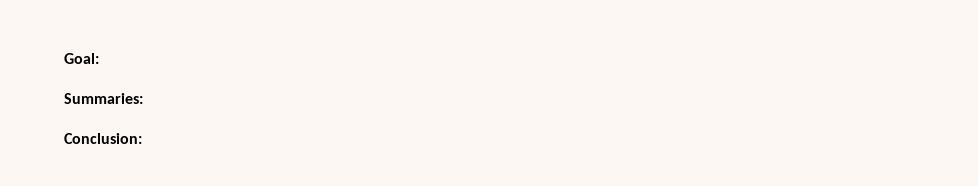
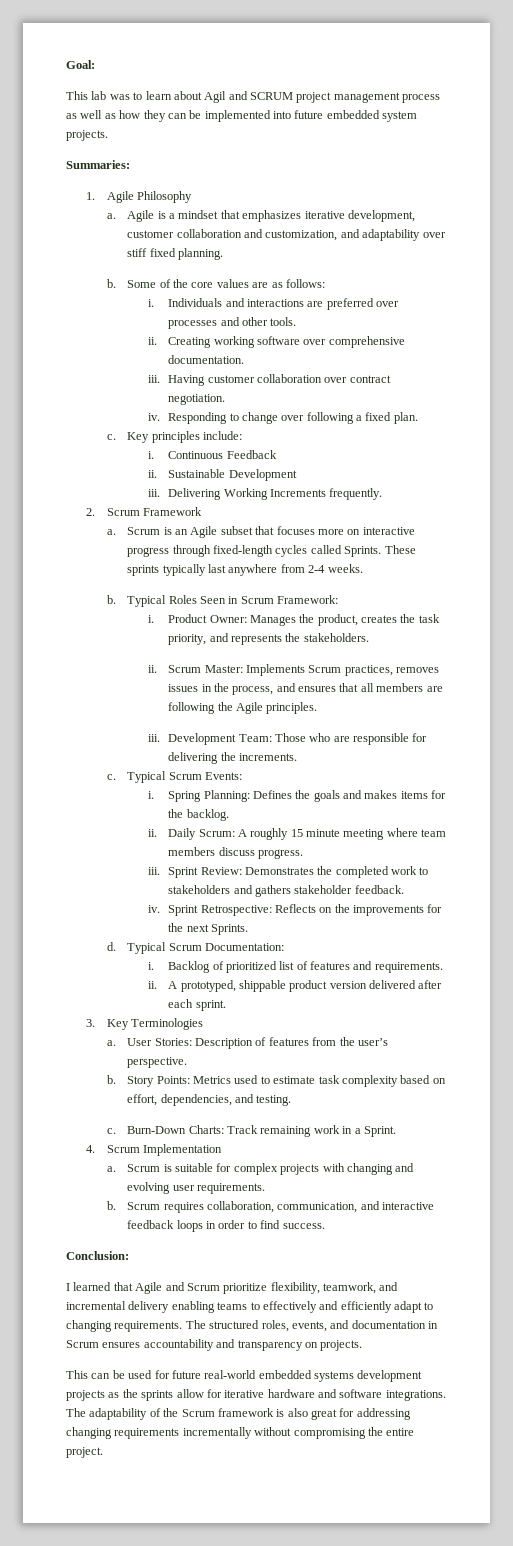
[64,93,143,104] [64,133,142,144] Summaries: // Conclusion: -> [66,91,441,103] [66,110,418,122] [66,130,108,141] [66,160,130,169] [86,191,193,203] [106,210,415,222] [127,229,446,241] [127,248,224,260] [106,279,325,288] [147,298,400,310] [168,317,297,329] [147,336,405,348] [168,355,245,364] [147,374,391,386] [168,394,226,405] [147,412,418,424] [106,431,243,443] [147,450,277,459] [147,469,297,481] [147,488,383,500] [86,507,203,516] [106,526,415,538] [127,545,416,557] [127,564,363,576] [106,595,339,607] [147,614,440,626] [168,633,369,645] [147,664,440,676] [168,683,443,695] [168,702,318,714] [147,733,428,745] [168,752,297,764] [106,771,243,783] [147,790,447,802] [168,809,229,821] [147,828,447,840] [168,847,303,859] [147,866,429,878] [168,885,404,897] [147,904,443,916] [168,923,248,935] [106,942,285,954] [147,961,443,973] [147,980,443,992] [168,999,226,1011] [86,1018,204,1030] [106,1037,388,1049] [127,1057,188,1068] [106,1075,446,1087] [127,1094,292,1106] [106,1125,396,1137] [86,1144,223,1156] [106,1163,415,1175] [127,1182,266,1194] [106,1201,435,1213] [127,1220,325,1232] [66,1251,129,1260] [66,1282,399,1294] [66,1301,434,1313] [66,1320,438,1332] [66,1339,363,1351] [66,1370,423,1382] [66,1389,446,1401] [66,1408,411,1420] [66,1427,415,1439] [66,1447,103,1458] This lab was to learn about Agil and SCRUM project management process as well as how they can be implemented into future embedded system projects. // Summaries: // 1. Agile Philosophy // a. Agile is a mindset that emphasizes iterative development, customer collaboration and customization, and adaptability over stiff fixed planning. // b. Some of the core values are as follows: // i. Individuals and interactions are preferred over processes and other tools. // ii. Creating working software over comprehensive documentation. // iii. Having customer collaboration over contract negotiation. // iv. Responding to change over following a fixed plan. // c. Key principles include: // i. Continuous Feedback // ii. Sustainable Development // iii. Delivering Working Increments frequently. // 2. Scrum Framework // a. Scrum is an Agile subset that focuses more on interactive progress through fixed-length cycles called Sprints. These sprints typically last anywhere from 2-4 weeks. // b. Typical Roles Seen in Scrum Framework: // i. Product Owner: Manages the product, creates the task priority, and represents the stakeholders. // ii. Scrum Master: Implements Scrum practices, removes issues in the process, and ensures that all members are following the Agile principles. // iii. Development Team: Those who are responsible for delivering the increments. // c. Typical Scrum Events: // i. Spring Planning: Defines the goals and makes items for the backlog. // ii. Daily Scrum: A roughly 15 minute meeting where team members discuss progress. // iii. Sprint Review: Demonstrates the completed work to stakeholders and gathers stakeholder feedback. // iv. Sprint Retrospective: Reflects on the improvements for the next Sprints. // d. Typical Scrum Documentation: // i. Backlog of prioritized list of features and requirements. // ii. A prototyped, shippable product version delivered after each sprint. // 3. Key Terminologies // a. User Stories: Description of features from the user’s perspective. // b. Story Points: Metrics used to estimate task complexity based on effort, dependencies, and testing. // c. Burn-Down Charts: Track remaining work in a Sprint. // 4. Scrum Implementation // a. Scrum is suitable for complex projects with changing and evolving user requirements. // b. Scrum requires collaboration, communication, and interactive feedback loops in order to find success. // Conclusion: // I learned that Agile and Scrum prioritize flexibility, teamwork, and incremental delivery enabling teams to effectively and efficiently adapt to changing requirements. The structured roles, events, and documentation in Scrum ensures accountability and transparency on projects. // This can be used for future real-world embedded systems development projects as the sprints allow for iterative hardware and software integrations. The adaptability of the Scrum framework is also great for addressing changing requirements incrementally without compromising the entire project.

